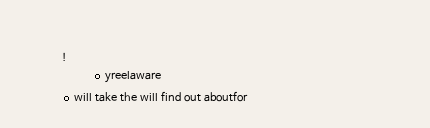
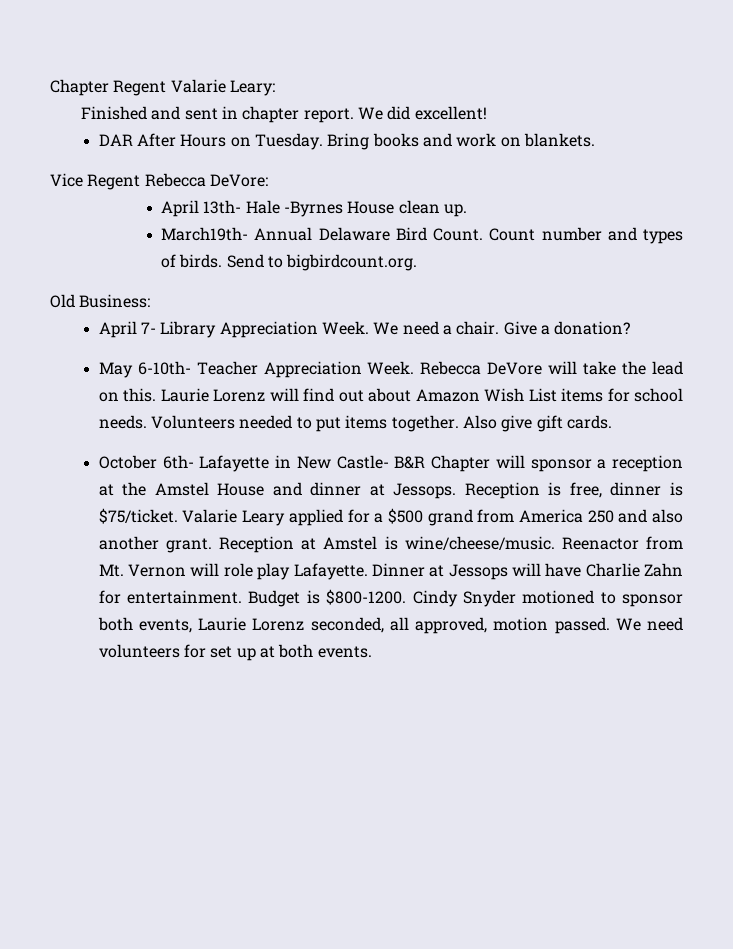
[61,52,67,61] [105,71,162,83] [73,91,248,102] ! // yreelaware // will take the will find out aboutfor -> [50,79,275,96] [81,106,487,123] [98,133,595,150] [50,173,268,190] [161,200,467,217] [161,227,684,244] [161,254,418,271] [50,294,151,308] [98,321,631,338] [98,361,683,378] [98,388,684,402] [98,415,612,432] [98,455,683,472] [98,482,684,499] [98,508,683,526] [98,536,684,553] [98,563,683,580] [98,589,683,607] [97,617,684,634] [98,644,372,661] Chapter Regent Valarie Leary: // Finished and sent in chapter report. We did excellent! // DAR After Hours on Tuesday. Bring books and work on blankets. // Vice Regent Rebecca DeVore: // April 13th- Hale -Byrnes House clean up. // March19th- Annual Delaware Bird Count. Count number and types of birds. Send to bigbirdcount.org. // Old Business: // April 7- Library Appreciation Week. We need a chair. Give a donation? // May 6-10th- Teacher Appreciation Week. Rebecca DeVore will take the lead on this. Laurie Lorenz will find out about Amazon Wish List items for school needs. Volunteers needed to put items together. Also give gift cards. // October 6th- Lafayette in New Castle- B&R Chapter will sponsor a reception at the Amstel House and dinner at Jessops. Reception is free, dinner is $75/ticket. Valarie Leary applied for a $500 grand from America 250 and also another grant. Reception at Amstel is wine/cheese/music. Reenactor from Mt. Vernon will role play Lafayette. Dinner at Jessops will have Charlie Zahn for entertainment. Budget is $800-1200. Cindy Snyder motioned to sponsor both events, Laurie Lorenz seconded, all approved, motion passed. We need volunteers for set up at both events.

